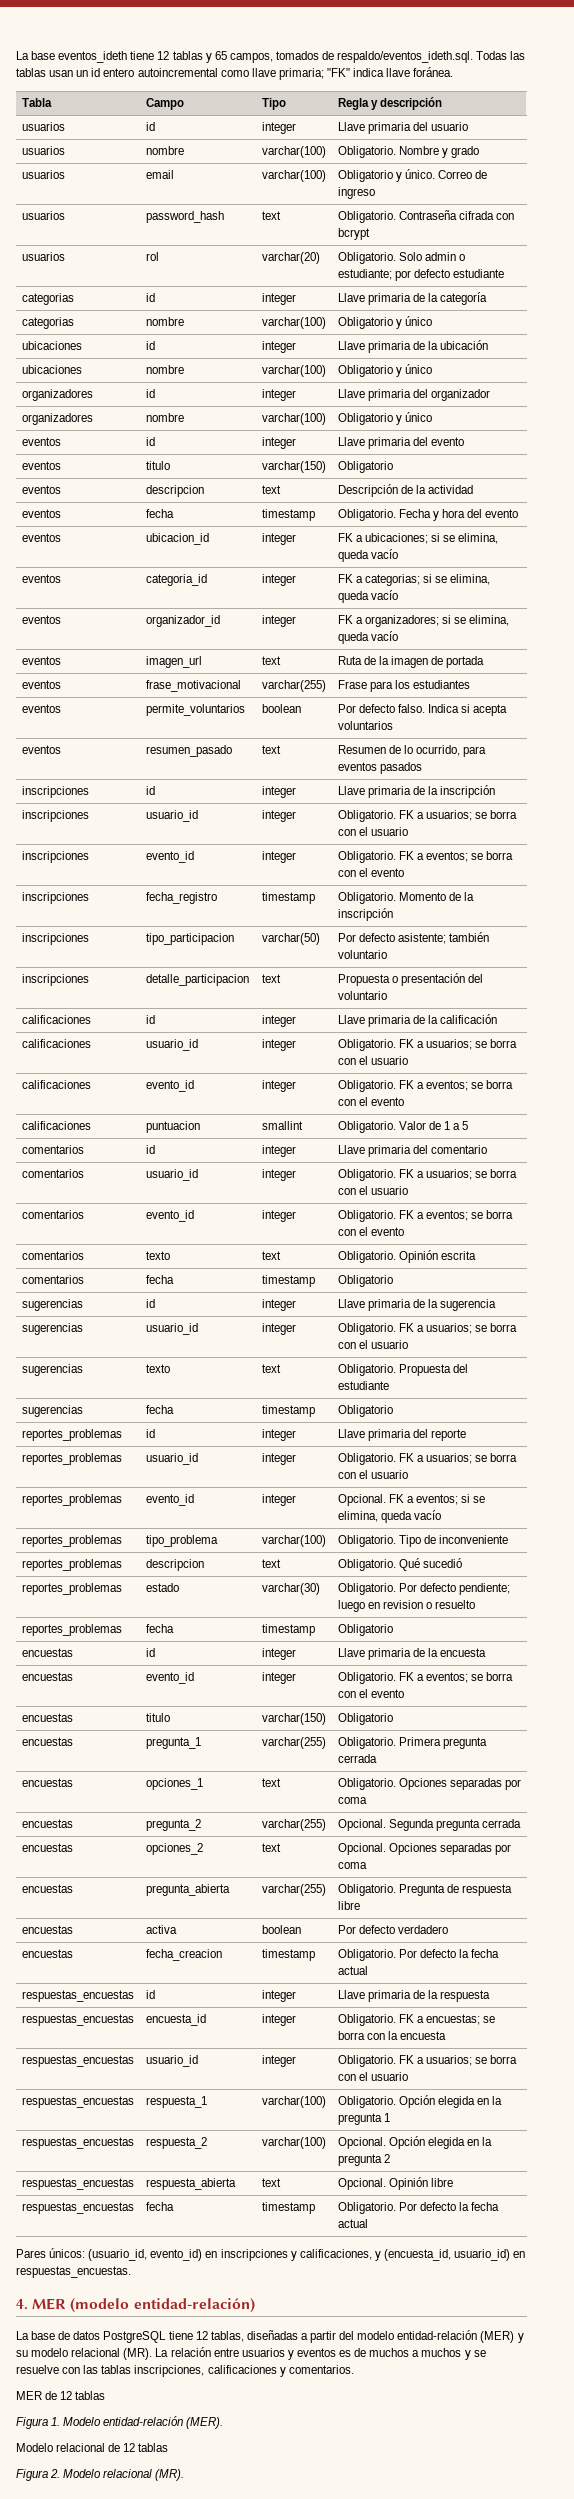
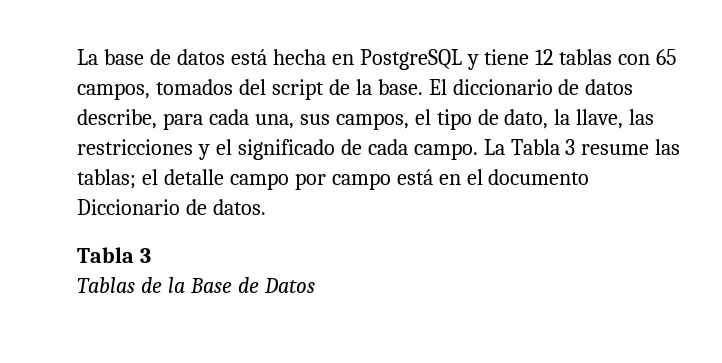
[16,51,526,63] [16,67,454,80] [21,98,52,107] [145,98,184,110] [261,98,286,110] [337,97,443,110] [21,122,65,131] [145,122,155,131] [261,122,296,134] [337,122,469,134] [21,146,65,155] [145,146,184,155] [261,146,326,158] [337,146,480,158] [21,170,65,179] [145,170,174,179] [261,170,326,182] [337,169,488,182] [337,187,375,199] [21,211,65,220] [145,211,224,223] [261,211,281,220] [337,210,515,223] [337,228,370,240] [21,252,65,261] [145,252,159,261] [261,252,320,264] [337,252,466,264] [337,269,505,281] [21,293,74,305] [145,293,155,302] [261,293,296,305] [337,292,488,305] [21,317,74,329] [145,317,184,326] [261,317,326,329] [337,316,433,329] [21,341,82,350] [145,341,155,350] [261,341,296,353] [337,340,489,353] [21,365,82,374] [145,365,184,374] [261,365,326,377] [337,364,433,377] [21,389,93,401] [145,389,155,398] [261,389,296,401] [337,389,491,401] [21,413,93,425] [145,413,184,422] [261,413,326,425] [337,412,433,425] [21,437,61,446] [145,437,155,446] [261,437,296,449] [337,437,465,449] [21,461,61,470] [145,461,170,470] [261,461,326,473] [337,461,393,473] [21,485,61,494] [145,485,204,497] [261,485,281,494] [337,484,474,497] [21,509,61,518] [145,509,174,518] [261,509,315,521] [337,509,519,521] [21,533,61,542] [145,533,209,545] [261,533,296,545] [337,533,499,544] [337,549,398,562] [21,574,61,583] [145,574,207,586] [261,574,296,586] [337,574,491,586] [337,590,398,603] [21,615,61,624] [145,615,220,627] [261,615,296,627] [337,615,510,627] [337,631,398,644] [21,656,61,665] [145,656,202,668] [261,656,281,665] [337,656,485,668] [21,680,61,689] [145,680,241,692] [261,680,326,692] [337,680,471,692] [21,704,61,713] [145,704,245,716] [261,704,301,713] [337,704,508,716] [337,721,393,730] [21,745,61,754] [145,745,232,757] [261,745,281,754] [337,745,487,757] [337,762,422,774] [21,786,89,798] [145,786,155,795] [261,786,296,798] [337,785,496,798] [21,810,89,822] [145,810,198,822] [261,810,296,822] [337,810,518,822] [337,827,409,836] [21,851,89,863] [145,851,194,863] [261,851,296,863] [337,851,514,863] [337,868,405,877] [21,892,89,904] [145,892,217,904] [261,892,315,904] [337,892,475,904] [337,908,393,921] [21,933,89,945] [145,933,234,945] [261,933,320,945] [337,932,490,944] [337,950,387,959] [21,974,89,986] [145,974,249,986] [261,974,281,983] [337,973,484,986] [337,991,387,1000] [21,1015,91,1024] [145,1015,155,1024] [261,1015,296,1027] [337,1014,498,1027] [21,1039,91,1048] [145,1039,198,1051] [261,1039,296,1051] [337,1039,518,1051] [337,1056,409,1065] [21,1080,91,1089] [145,1080,194,1092] [261,1080,296,1092] [337,1080,514,1092] [337,1097,405,1106] [21,1121,91,1130] [145,1121,200,1133] [261,1121,303,1130] [337,1121,469,1133] [21,1145,84,1154] [145,1145,155,1154] [261,1145,296,1157] [337,1145,488,1157] [21,1169,84,1178] [145,1169,198,1181] [261,1169,296,1181] [337,1169,518,1181] [337,1186,409,1195] [21,1210,84,1219] [145,1210,194,1222] [261,1210,296,1222] [337,1210,514,1222] [337,1227,405,1236] [21,1251,84,1260] [145,1251,170,1260] [261,1251,281,1260] [337,1250,477,1263] [21,1275,84,1284] [145,1275,174,1284] [261,1275,315,1287] [337,1275,393,1287] [21,1299,83,1311] [145,1299,155,1308] [261,1299,296,1311] [337,1299,497,1311] [21,1323,83,1335] [145,1323,198,1335] [261,1323,296,1335] [337,1323,518,1335] [337,1340,409,1349] [21,1364,83,1376] [145,1364,170,1373] [261,1364,281,1373] [337,1364,469,1376] [337,1381,389,1390] [21,1405,83,1417] [145,1405,174,1414] [261,1405,315,1417] [337,1405,393,1417] [21,1429,122,1441] [145,1429,155,1438] [261,1429,296,1441] [337,1429,467,1441] [21,1453,122,1465] [145,1453,198,1465] [261,1453,296,1465] [337,1453,518,1465] [337,1470,409,1479] [21,1494,122,1506] [145,1494,194,1506] [261,1494,296,1506] [337,1494,486,1506] [337,1510,442,1523] [21,1535,122,1547] [145,1535,218,1547] [261,1535,326,1547] [337,1535,509,1547] [21,1559,122,1571] [145,1559,204,1571] [261,1559,281,1568] [337,1558,463,1571] [21,1583,122,1595] [145,1583,179,1592] [261,1583,320,1595] [337,1583,511,1595] [337,1600,476,1612] [21,1624,122,1636] [145,1624,174,1633] [261,1624,315,1636] [337,1624,393,1636] [21,1648,73,1657] [145,1648,155,1657] [261,1648,296,1660] [337,1648,487,1660] [21,1672,73,1681] [145,1672,194,1684] [261,1672,296,1684] [337,1672,514,1684] [337,1689,405,1698] [21,1713,73,1722] [145,1713,170,1722] [261,1713,326,1725] [337,1713,393,1725] [21,1737,73,1746] [145,1737,201,1749] [261,1737,326,1749] [337,1737,488,1749] [337,1754,377,1763] [21,1778,73,1787] [145,1778,203,1790] [261,1778,281,1787] [337,1778,522,1790] [337,1797,367,1804] [21,1819,73,1828] [145,1819,201,1831] [261,1819,326,1831] [337,1819,522,1831] [21,1843,73,1852] [145,1843,203,1855] [261,1843,281,1852] [337,1843,512,1855] [337,1862,367,1869] [21,1884,73,1893] [145,1884,230,1896] [261,1884,326,1896] [337,1884,513,1896] [337,1901,360,1910] [21,1925,73,1934] [145,1925,177,1934] [261,1925,301,1934] [337,1925,449,1934] [21,1949,73,1958] [145,1949,222,1961] [261,1949,315,1961] [337,1949,500,1961] [337,1966,368,1975] [21,1990,134,2002] [145,1990,155,1999] [261,1990,296,2002] [337,1990,491,2002] [21,2014,134,2026] [145,2014,206,2026] [261,2014,296,2026] [337,2014,496,2026] [337,2031,447,2040] [21,2055,134,2067] [145,2055,198,2067] [261,2055,296,2067] [337,2055,518,2067] [337,2072,409,2081] [21,2096,134,2108] [145,2096,207,2108] [261,2096,326,2108] [337,2095,503,2108] [337,2113,390,2125] [21,2137,134,2149] [145,2137,207,2149] [261,2137,326,2149] [337,2136,493,2149] [337,2154,390,2166] [21,2178,134,2190] [145,2178,236,2190] [261,2178,281,2187] [337,2177,454,2190] [21,2202,134,2214] [145,2202,174,2211] [261,2202,315,2214] [337,2202,500,2214] [337,2219,368,2228] [16,2248,526,2261] [16,2266,131,2278] [16,2298,255,2313] [16,2330,524,2343] [16,2347,486,2360] [16,2365,354,2377] [16,2391,106,2400] [16,2416,224,2429] [16,2443,169,2452] [16,2469,185,2481] La base eventos_ideth tiene 12 tablas y 65 campos, tomados de respaldo/eventos_ideth.sql. Todas las tablas usan un id entero autoincremental como llave primaria; "FK" indica llave foránea. // Tabla | Campo | Tipo | Regla y descripción // usuarios | id | integer | Llave primaria del usuario // usuarios | nombre | varchar(100) | Obligatorio. Nombre y grado // usuarios | email | varchar(100) | Obligatorio y único. Correo de ingreso // usuarios | password_hash | text | Obligatorio. Contraseña cifrada con bcrypt // usuarios | rol | varchar(20) | Obligatorio. Solo admin o estudiante; por defecto estudiante // categorias | id | integer | Llave primaria de la categoría // categorias | nombre | varchar(100) | Obligatorio y único // ubicaciones | id | integer | Llave primaria de la ubicación // ubicaciones | nombre | varchar(100) | Obligatorio y único // organizadores | id | integer | Llave primaria del organizador // organizadores | nombre | varchar(100) | Obligatorio y único // eventos | id | integer | Llave primaria del evento // eventos | titulo | varchar(150) | Obligatorio // eventos | descripcion | text | Descripción de la actividad // eventos | fecha | timestamp | Obligatorio. Fecha y hora del evento // eventos | ubicacion_id | integer | FK a ubicaciones; si se elimina, queda vacío // eventos | categoria_id | integer | FK a categorias; si se elimina, queda vacío // eventos | organizador_id | integer | FK a organizadores; si se elimina, queda vacío // eventos | imagen_url | text | Ruta de la imagen de portada // eventos | frase_motivacional | varchar(255) | Frase para los estudiantes // eventos | permite_voluntarios | boolean | Por defecto falso. Indica si acepta voluntarios // eventos | resumen_pasado | text | Resumen de lo ocurrido, para eventos pasados // inscripciones | id | integer | Llave primaria de la inscripción // inscripciones | usuario_id | integer | Obligatorio. FK a usuarios; se borra con el usuario // inscripciones | evento_id | integer | Obligatorio. FK a eventos; se borra con el evento // inscripciones | fecha_registro | timestamp | Obligatorio. Momento de la inscripción // inscripciones | tipo_participacion | varchar(50) | Por defecto asistente; también voluntario // inscripciones | detalle_participacion | text | Propuesta o presentación del voluntario // calificaciones | id | integer | Llave primaria de la calificación // calificaciones | usuario_id | integer | Obligatorio. FK a usuarios; se borra con el usuario // calificaciones | evento_id | integer | Obligatorio. FK a eventos; se borra con el evento // calificaciones | puntuacion | smallint | Obligatorio. Valor de 1 a 5 // comentarios | id | integer | Llave primaria del comentario // comentarios | usuario_id | integer | Obligatorio. FK a usuarios; se borra con el usuario // comentarios | evento_id | integer | Obligatorio. FK a eventos; se borra con el evento // comentarios | texto | text | Obligatorio. Opinión escrita // comentarios | fecha | timestamp | Obligatorio // sugerencias | id | integer | Llave primaria de la sugerencia // sugerencias | usuario_id | integer | Obligatorio. FK a usuarios; se borra con el usuario // sugerencias | texto | text | Obligatorio. Propuesta del estudiante // sugerencias | fecha | timestamp | Obligatorio // reportes_problemas | id | integer | Llave primaria del reporte // reportes_problemas | usuario_id | integer | Obligatorio. FK a usuarios; se borra con el usuario // reportes_problemas | evento_id | integer | Opcional. FK a eventos; si se elimina, queda vacío // reportes_problemas | tipo_problema | varchar(100) | Obligatorio. Tipo de inconveniente // reportes_problemas | descripcion | text | Obligatorio. Qué sucedió // reportes_problemas | estado | varchar(30) | Obligatorio. Por defecto pendiente; luego en revision o resuelto // reportes_problemas | fecha | timestamp | Obligatorio // encuestas | id | integer | Llave primaria de la encuesta // encuestas | evento_id | integer | Obligatorio. FK a eventos; se borra con el evento // encuestas | titulo | varchar(150) | Obligatorio // encuestas | pregunta_1 | varchar(255) | Obligatorio. Primera pregunta cerrada // encuestas | opciones_1 | text | Obligatorio. Opciones separadas por coma // encuestas | pregunta_2 | varchar(255) | Opcional. Segunda pregunta cerrada // encuestas | opciones_2 | text | Opcional. Opciones separadas por coma // encuestas | pregunta_abierta | varchar(255) | Obligatorio. Pregunta de respuesta libre // encuestas | activa | boolean | Por defecto verdadero // encuestas | fecha_creacion | timestamp | Obligatorio. Por defecto la fecha actual // respuestas_encuestas | id | integer | Llave primaria de la respuesta // respuestas_encuestas | encuesta_id | integer | Obligatorio. FK a encuestas; se borra con la encuesta // respuestas_encuestas | usuario_id | integer | Obligatorio. FK a usuarios; se borra con el usuario // respuestas_encuestas | respuesta_1 | varchar(100) | Obligatorio. Opción elegida en la pregunta 1 // respuestas_encuestas | respuesta_2 | varchar(100) | Opcional. Opción elegida en la pregunta 2 // respuestas_encuestas | respuesta_abierta | text | Opcional. Opinión libre // respuestas_encuestas | fecha | timestamp | Obligatorio. Por defecto la fecha actual // Pares únicos: (usuario_id, evento_id) en inscripciones y calificaciones, y (encuesta_id, usuario_id) en respuestas_encuestas. // 4. MER (modelo entidad-relación) // La base de datos PostgreSQL tiene 12 tablas, diseñadas a partir del modelo entidad-relación (MER) y su modelo relacional (MR). La relación entre usuarios y eventos es de muchos a muchos y se resuelve con las tablas inscripciones, calificaciones y comentarios. // MER de 12 tablas // Figura 1. Modelo entidad-relación (MER). // Modelo relacional de 12 tablas // Figura 2. Modelo relacional (MR). -> [77,49,677,70] [77,79,634,100] [77,109,655,130] [77,139,681,160] [77,169,590,190] [77,199,266,215] [77,247,151,263] [77,277,315,293] La base de datos está hecha en PostgreSQL y tiene 12 tablas con 65 campos, tomados del script de la base. El diccionario de datos describe, para cada una, sus campos, el tipo de dato, la llave, las restricciones y el significado de cada campo. La Tabla 3 resume las tablas; el detalle campo por campo está en el documento Diccionario de datos. // Tabla 3 // Tablas de la Base de Datos

